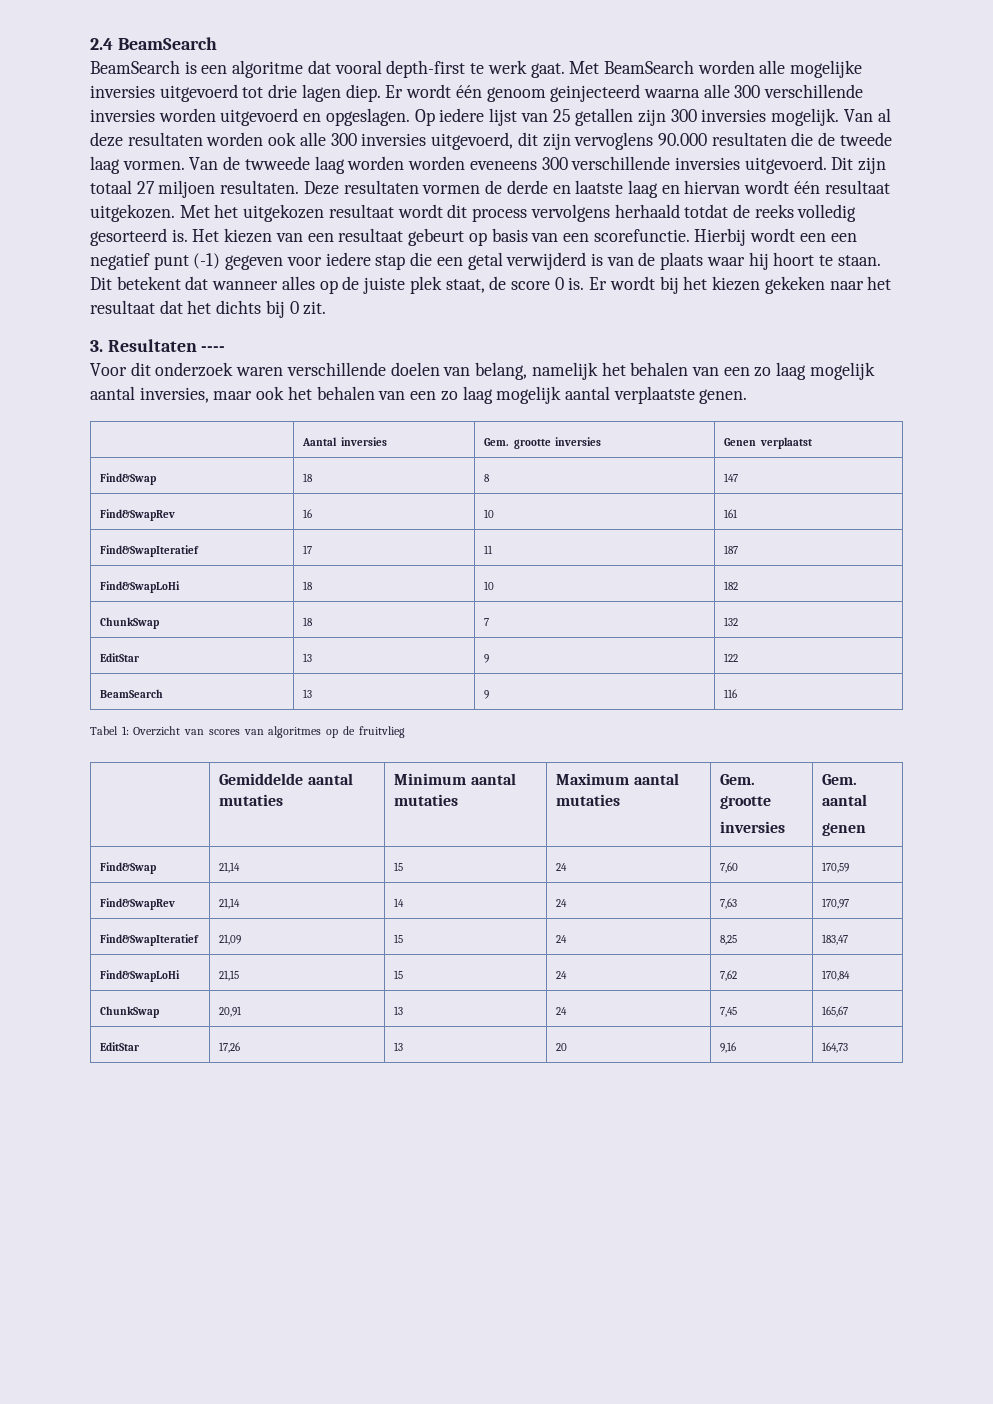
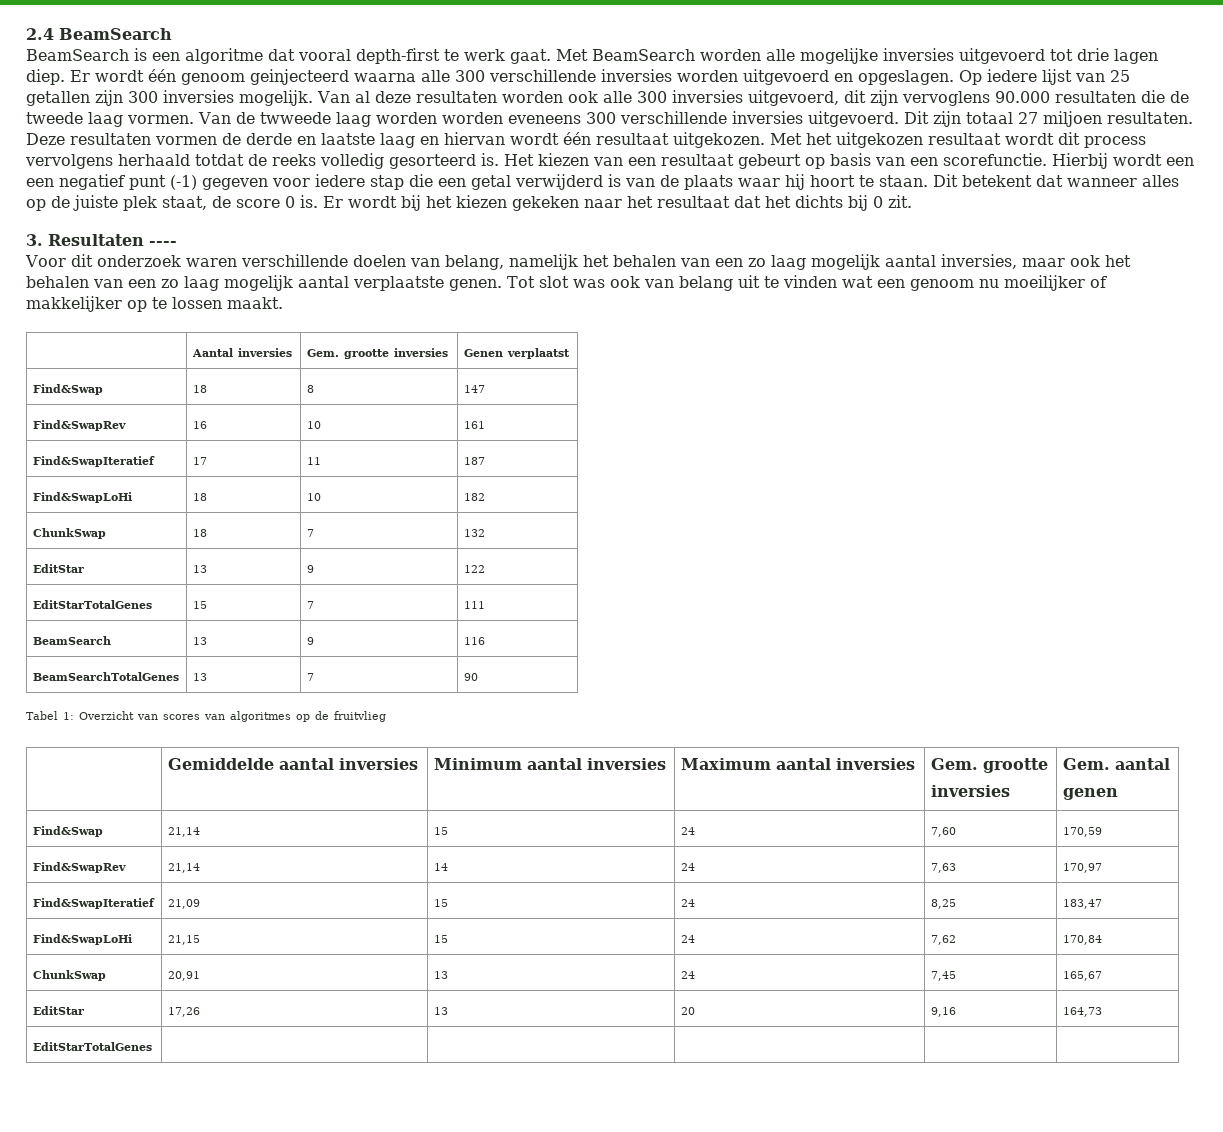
(748, 396) none -> [507,275,1107,291] [26,296,283,312] Tot slot was ook van belang uit te vinden wat een genoom nu moeilijker of makkelijker op te lossen maakt.
(739, 657) none -> [32,600,152,609] [192,601,207,609] [306,601,314,609] [463,601,485,609] // EditStarTotalGenes | 15 | 7 | 111
(738, 693) none -> [32,672,179,681] [192,673,207,681] [306,673,314,681] [463,673,478,681] // BeamSearchTotalGenes | 13 | 7 | 90
[219,794,284,806] mutaties -> [338,758,418,770] inversies
[394,794,459,806] mutaties -> [586,758,666,770] inversies
[556,794,621,806] mutaties -> [835,758,915,770] inversies
(849, 1047) none -> [32,1042,152,1051] // EditStarTotalGenes | | | | |

